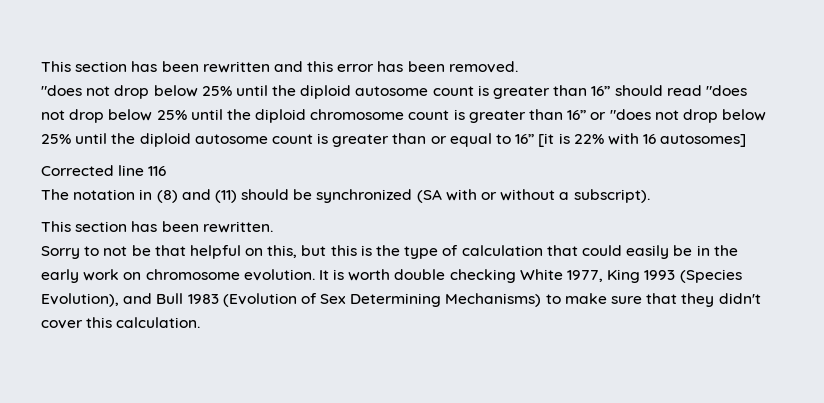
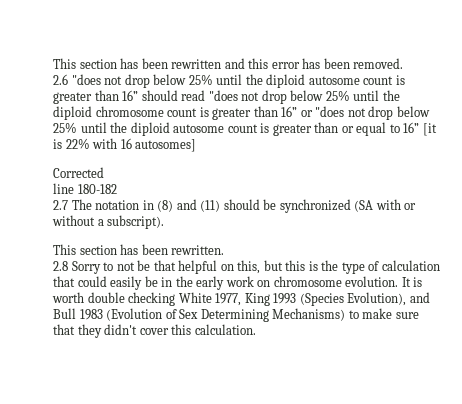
(518, 67) none -> [53,74,68,85] 2.6
[118,165,167,176] line 116 // -> [53,183,117,194] [53,200,68,210] // line 180-182 // 2.7
(273, 227) none -> [53,261,68,271] 2.8

